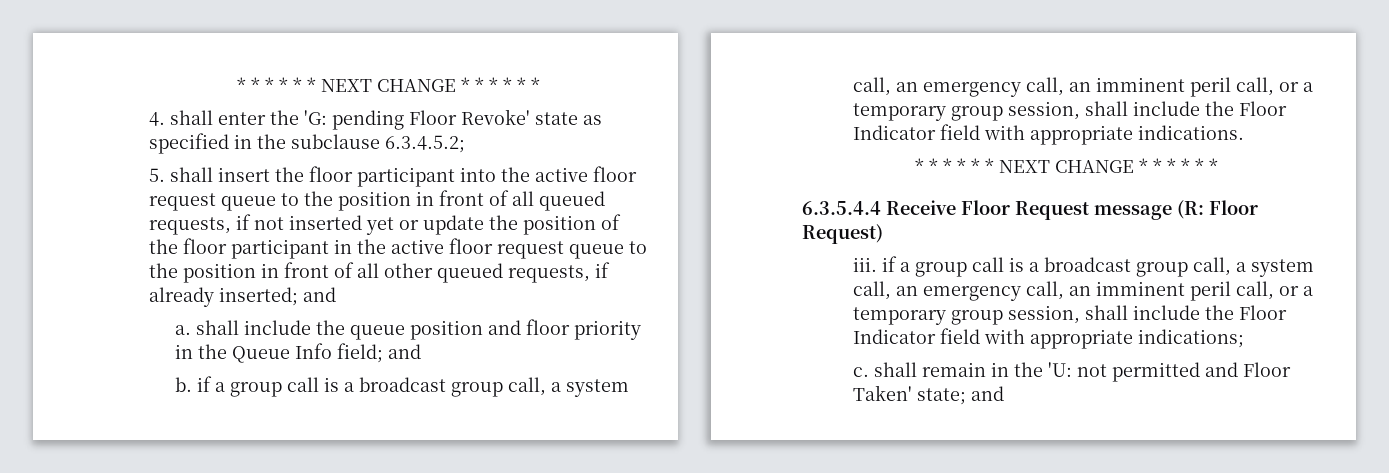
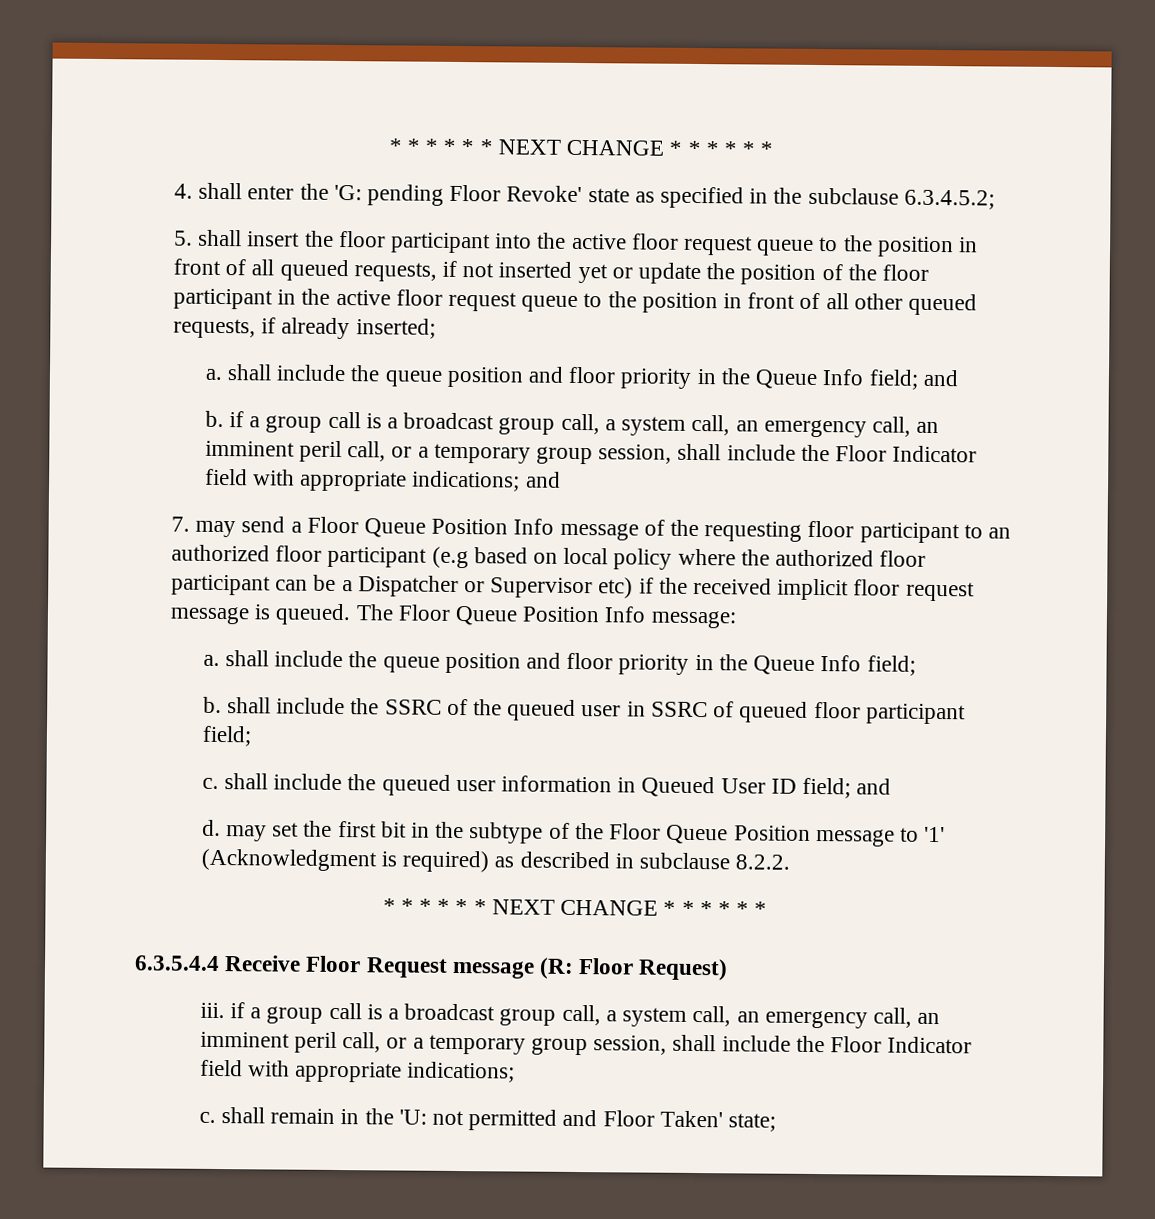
[303,287,337,302] and -> (436, 328) none
[1137,125,1244,140] indications. -> [411,470,561,492] [170,516,1012,544] [170,544,927,570] [170,574,975,602] [169,603,736,629] [202,650,916,676] [202,696,966,725] [201,725,252,747] [201,773,892,799] [201,819,946,847] [200,848,791,873] indications; and // 7. may send a Floor Queue Position Info message of the requesting floor participant to an authorized floor participant (e.g based on local policy where the authorized floor participant can be a Dispatcher or Supervisor etc) if the received implicit floor request message is queued. The Floor Queue Position Info message: // a. shall include the queue position and floor priority in the Queue Info field; // b. shall include the SSRC of the queued user in SSRC of queued floor participant field; // c. shall include the queued user information in Queued User ID field; and // d. may set the first bit in the subtype of the Floor Queue Position message to '1' (Acknowledgment is required) as described in subclause 8.2.2.
[970,386,1004,401] and -> (777, 1122) none

